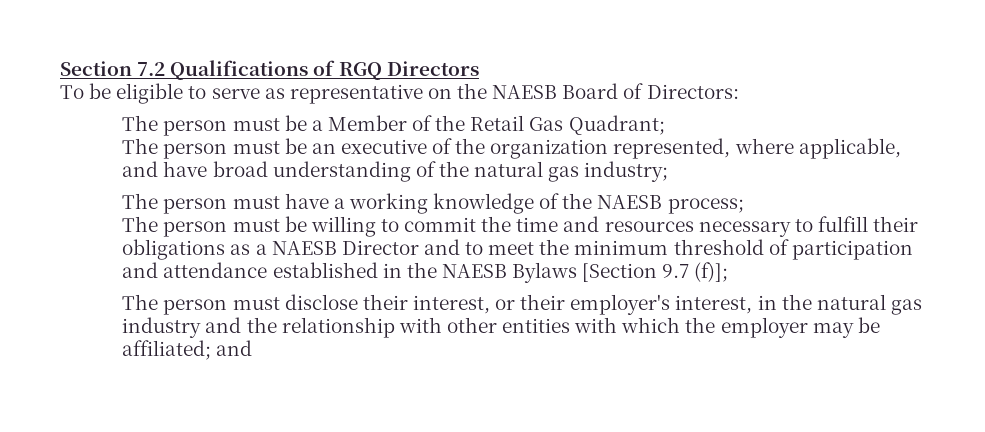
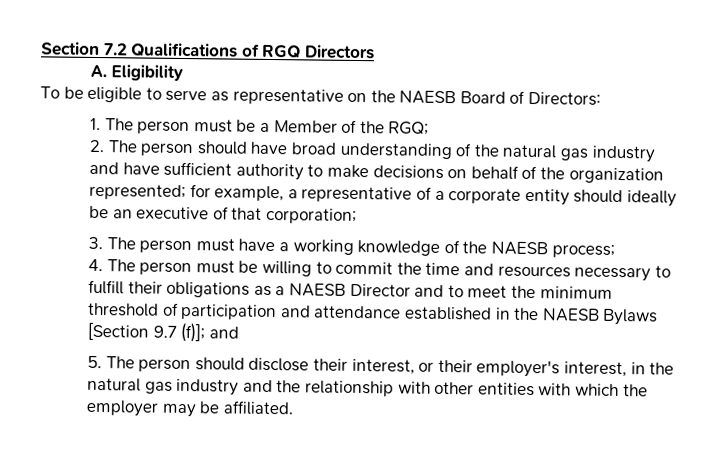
(479, 68) none -> [90,64,183,81] // A. Eligibility
(739, 91) none -> [90,117,102,131] 1.
[470,115,665,135] [122,138,901,159] [122,161,159,177] Retail Gas Quadrant; // The person must be an executive of the organization represented, where applicable, and -> [388,121,430,135] [89,139,248,157] RGQ; // 2. The person should
[584,161,669,182] industry; // -> [591,145,655,163] [89,161,664,184] [89,183,678,207] [89,205,358,225] [88,236,104,250] industry and have sufficient authority to make decisions on behalf of the organization represented; for example, a representative of a corporate entity should ideally be an executive of that corporation; // 3.
(744, 206) none -> [88,258,104,272] 4.
[122,294,280,315] // The person must -> [208,326,239,339] [87,355,245,373] and // 5. The person should
[122,340,253,360] affiliated; and -> [222,400,294,416] affiliated.

